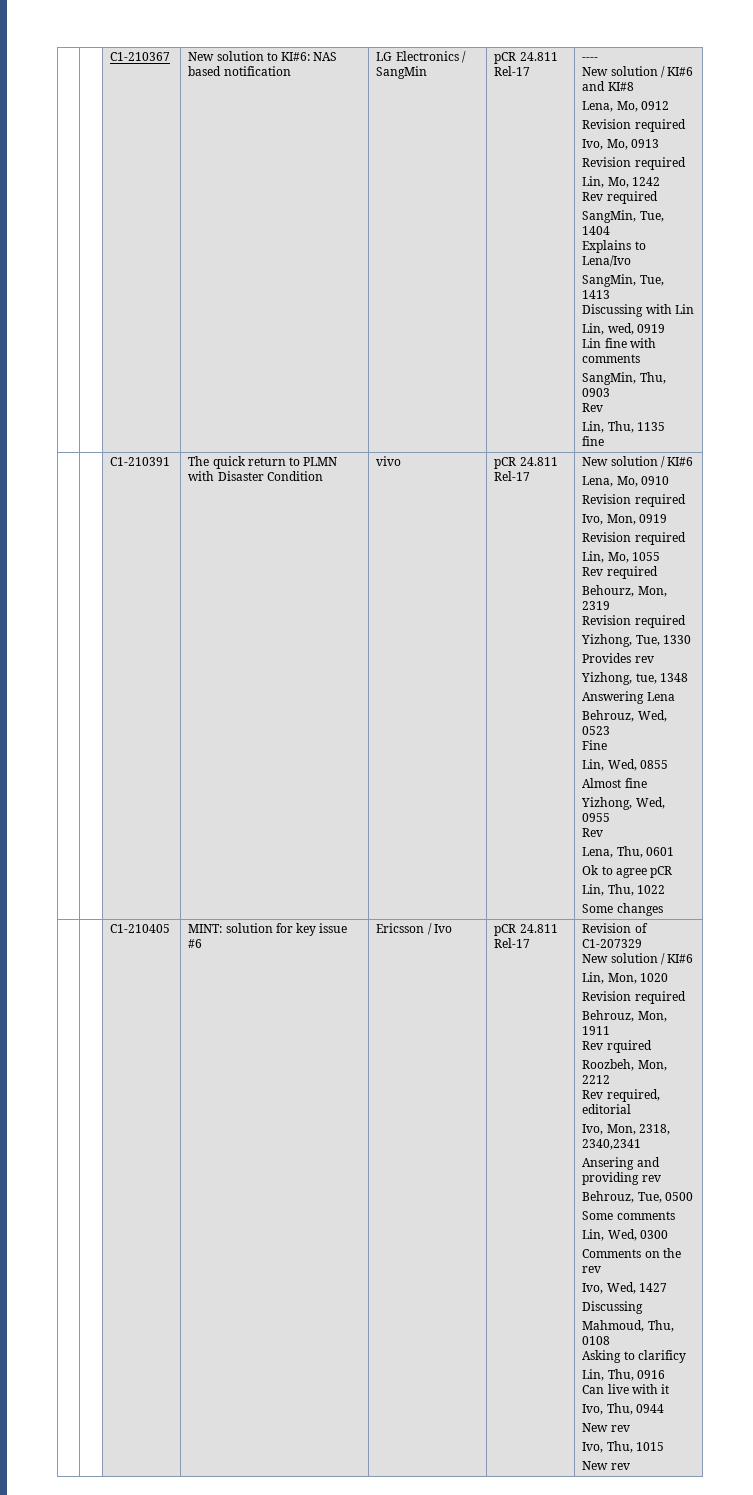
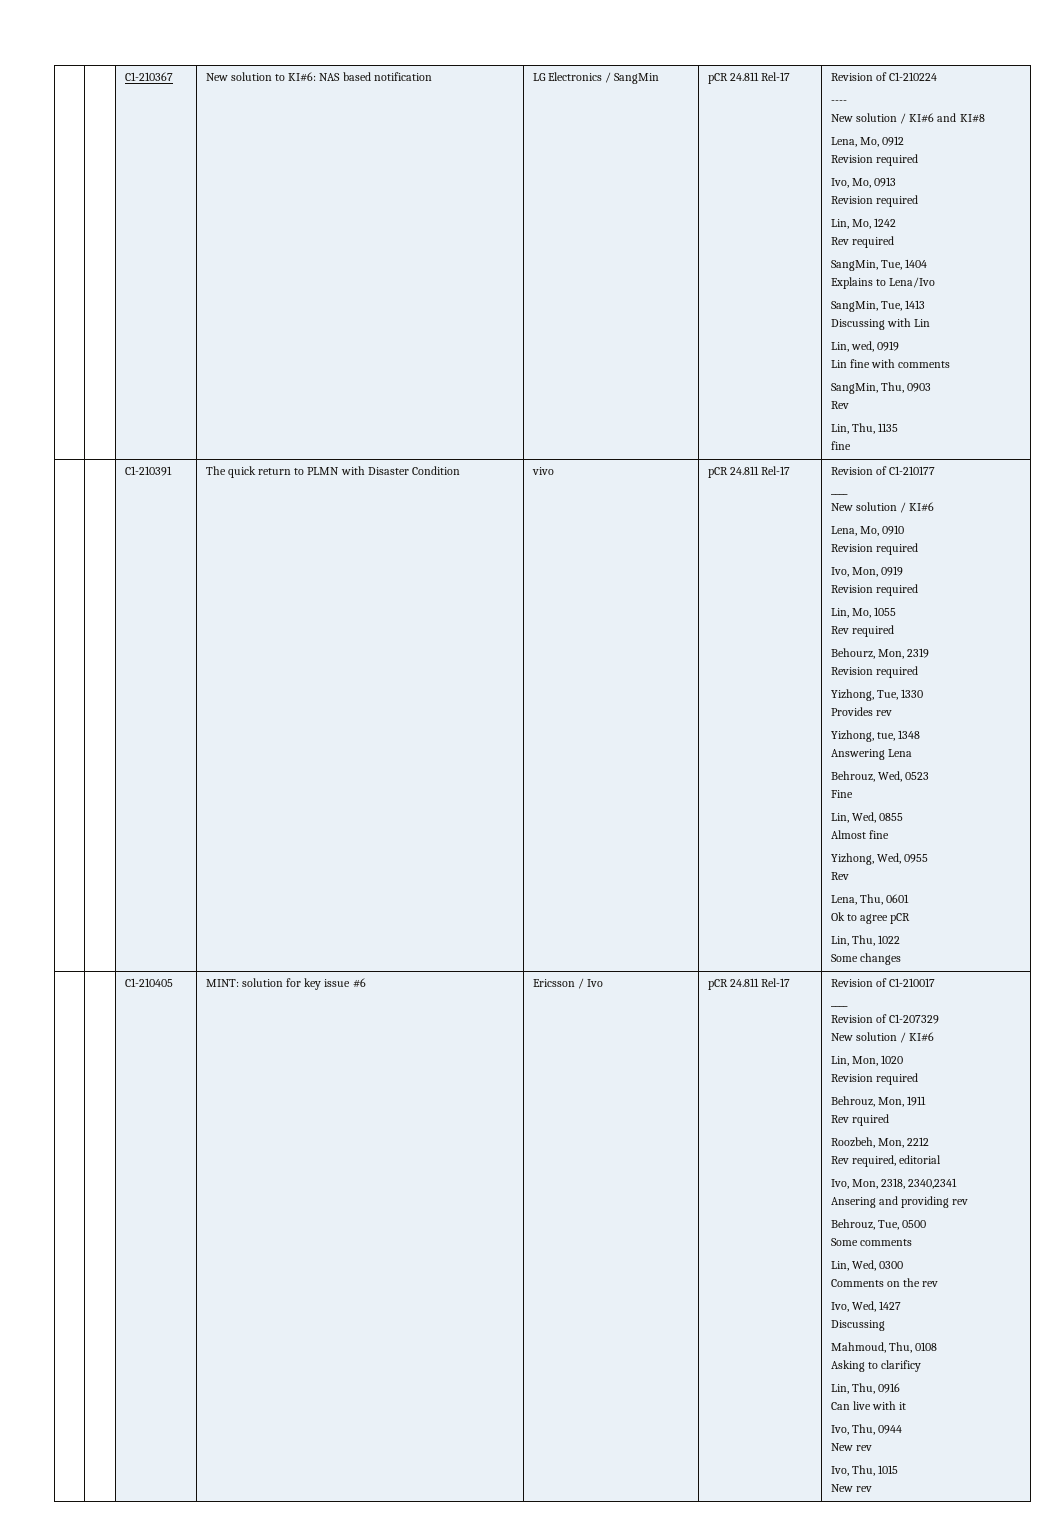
(531, 71) none -> [831,72,938,81] Revision of C1-210224 //
(531, 476) none -> [831,466,936,475] [831,493,849,495] Revision of C1-210177 // ____ //
(648, 928) none -> [889,978,936,987] [831,1005,849,1007] [831,1014,888,1023] C1-210017 // ____ // Revision of

